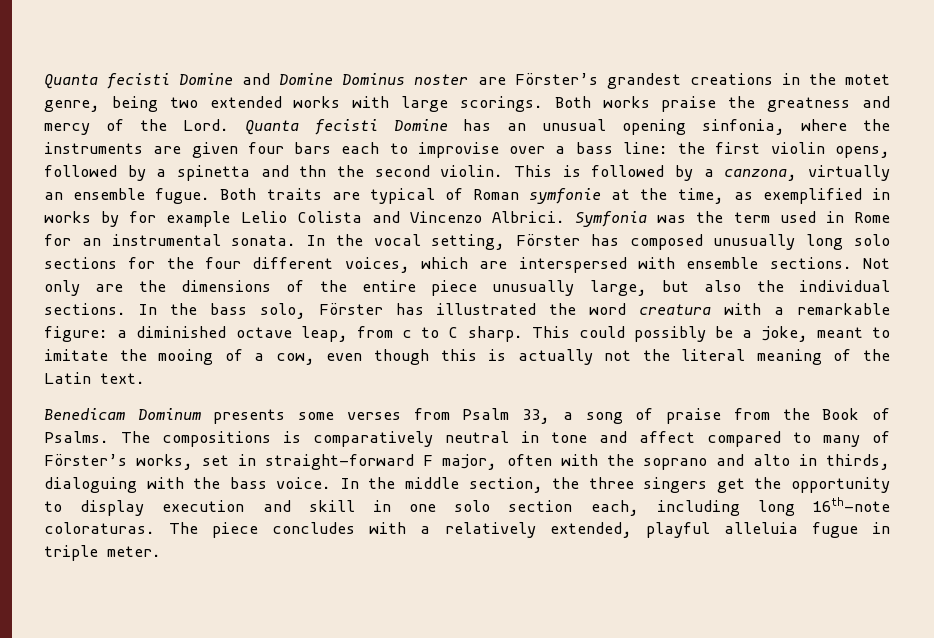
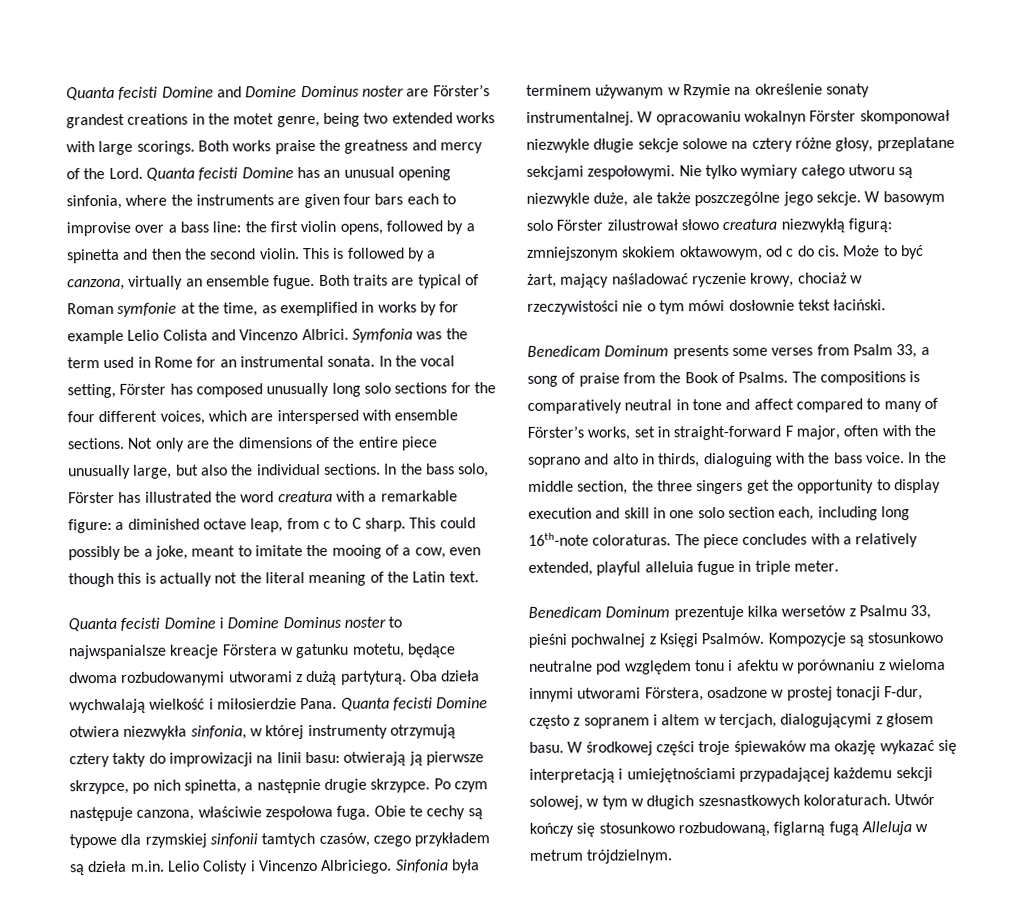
[299,165,327,177] thn -> [151,248,182,260] then
(145, 378) none -> [68,616,403,632] [68,643,456,660] [69,670,481,686] [69,697,489,714] [69,724,456,740] [69,751,484,768] [69,778,488,795] [69,805,483,822] [69,832,491,849] [70,859,480,876] [526,83,870,99] [526,109,950,126] [526,136,955,153] [526,164,914,180] [526,190,945,207] [526,218,892,233] [526,245,924,261] [527,272,863,288] [527,299,887,315] // Quanta fecisti Domine i Domine Dominus noster to najwspanialsze kreacje Förstera w gatunku motetu, będące dwoma rozbudowanymi utworami z dużą partyturą. Oba dzieła wychwalają wielkość i miłosierdzie Pana. Quanta fecisti Domine otwiera niezwykła sinfonia, w której instrumenty otrzymują cztery takty do improwizacji na linii basu: otwierają ją pierwsze skrzypce, po nich spinetta, a następnie drugie skrzypce. Po czym następuje canzona, właściwie zespołowa fuga. Obie te cechy są typowe dla rzymskiej sinfonii tamtych czasów, czego przykładem są dzieła m.in. Lelio Colisty i Vincenzo Albriciego. Sinfonia była terminem używanym w Rzymie na określenie sonaty instrumentalnej. W opracowaniu wokalnyn Förster skomponował niezwykle długie sekcje solowe na cztery różne głosy, przeplatane sekcjami zespołowymi. Nie tylko wymiary całego utworu są niezwykle duże, ale także poszczególne jego sekcje. W basowym solo Förster zilustrował słowo creatura niezwykłą figurą: zmniejszonym skokiem oktawowym, od c do cis. Może to być żart, mający naśladować ryczenie krowy, chociaż w rzeczywistości nie o tym mówi dosłownie tekst łaciński.
(161, 551) none -> [528,604,932,621] [528,631,944,648] [529,658,946,675] [529,686,924,702] [529,712,934,729] [529,739,957,756] [529,766,933,783] [529,793,936,810] [529,821,929,837] [529,849,674,864] // Benedicam Dominum prezentuje kilka wersetów z Psalmu 33, pieśni pochwalnej z Księgi Psalmów. Kompozycje są stosunkowo neutralne pod względem tonu i afektu w porównaniu z wieloma innymi utworami Förstera, osadzone w prostej tonacji F-dur, często z sopranem i altem w tercjach, dialogującymi z głosem basu. W środkowej części troje śpiewaków ma okazję wykazać się interpretacją i umiejętnościami przypadającej każdemu sekcji solowej, w tym w długich szesnastkowych koloraturach. Utwór kończy się stosunkowo rozbudowaną, figlarną fugą Alleluja w metrum trójdzielnym.

